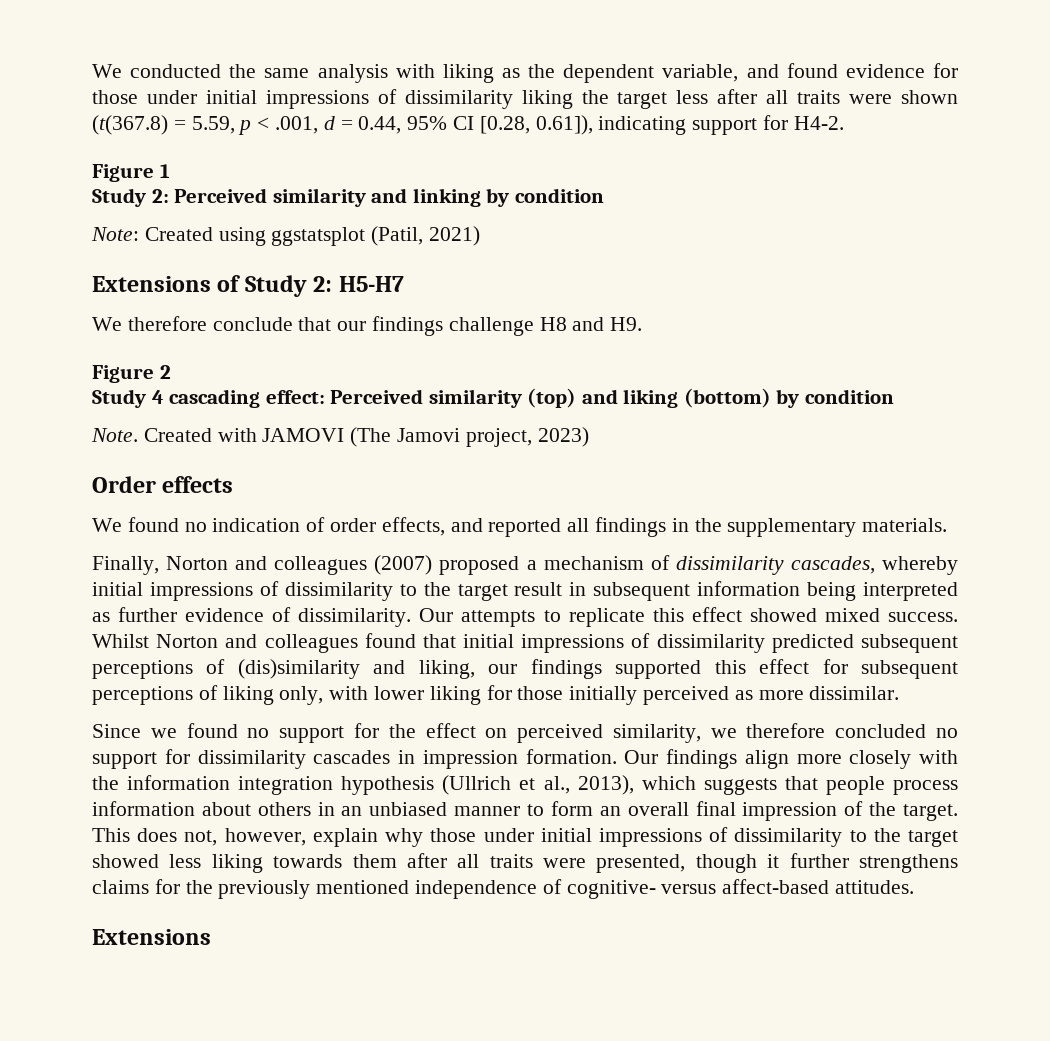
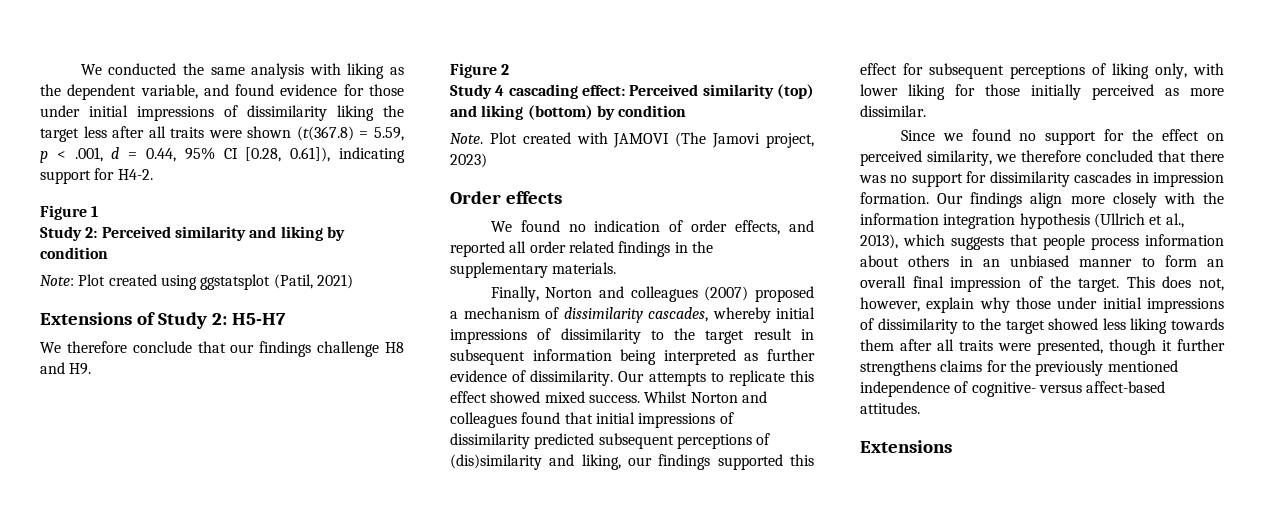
[412,188,481,207] linking -> [280,226,323,241] liking
[144,227,213,241] Created -> [78,274,157,286] Plot created
[143,428,212,442] Created -> [489,132,571,144] Plot created
(590, 525) none -> [529,241,614,253] order related
(927, 731) none -> [1158,150,1224,162] [859,175,886,183] that there was

